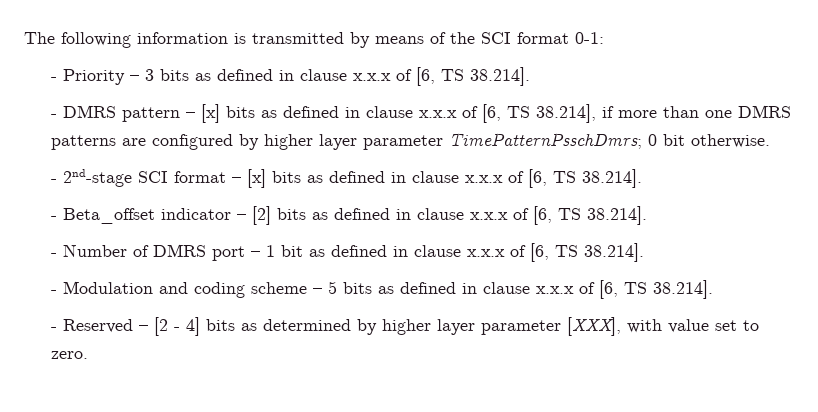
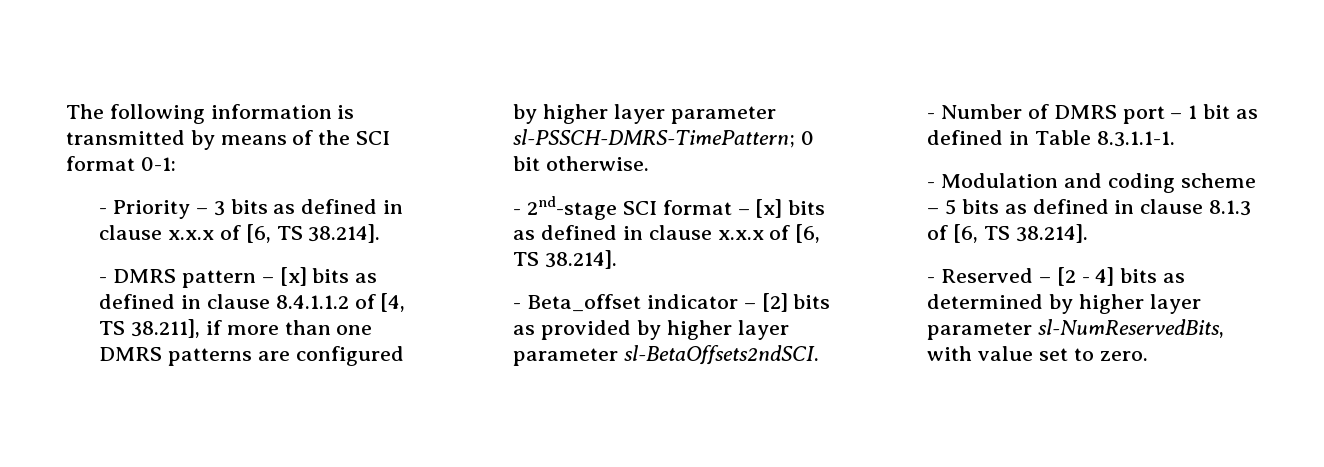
[419,104,597,123] x.x.x of [6, TS 38.214], -> [275,293,406,312] [99,319,201,338] 8.4.1.1.2 of [4, TS 38.211],
[449,133,643,149] TimePatternPsschDmrs; -> [513,129,796,148] sl-PSSCH-DMRS-TimePattern;
[334,206,648,225] defined in clause x.x.x of [6, TS 38.214]. -> [541,320,789,340] [513,345,820,366] provided by higher layer parameter sl-BetaOffsets2ndSCI.
[414,243,645,262] clause x.x.x of [6, TS 38.214]. -> [1034,130,1175,147] Table 8.3.1.1-1.
[536,286,575,294] x.x.x -> [1208,200,1251,216] 8.1.3
[567,317,622,336] [XXX], -> [1038,319,1225,338] sl-NumReservedBits,

